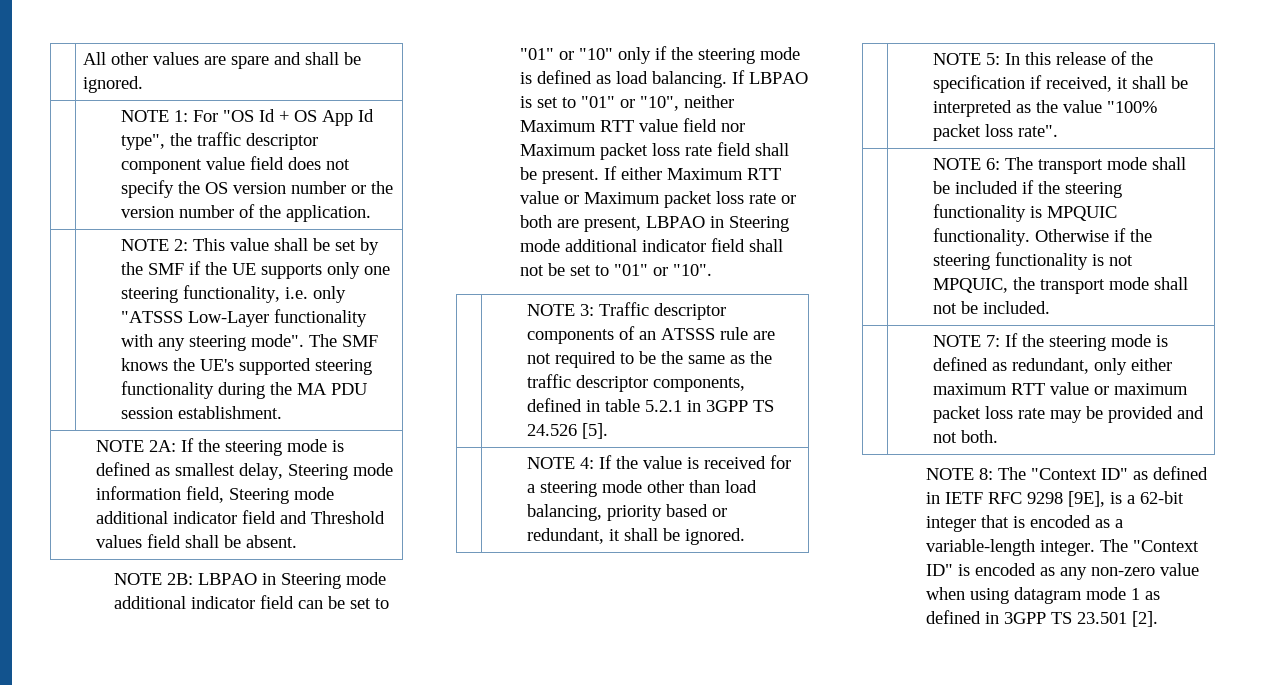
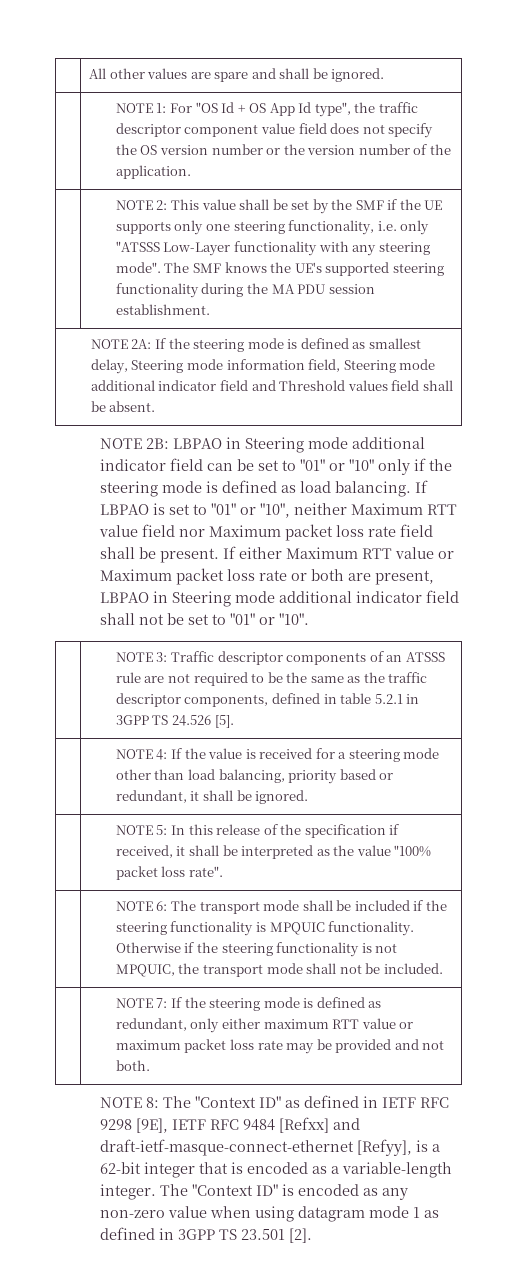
(1105, 499) none -> [171,1117,360,1133] [99,1139,412,1156] IETF RFC 9484 [Refxx] and draft-ietf-masque-connect-ethernet [Refyy],

